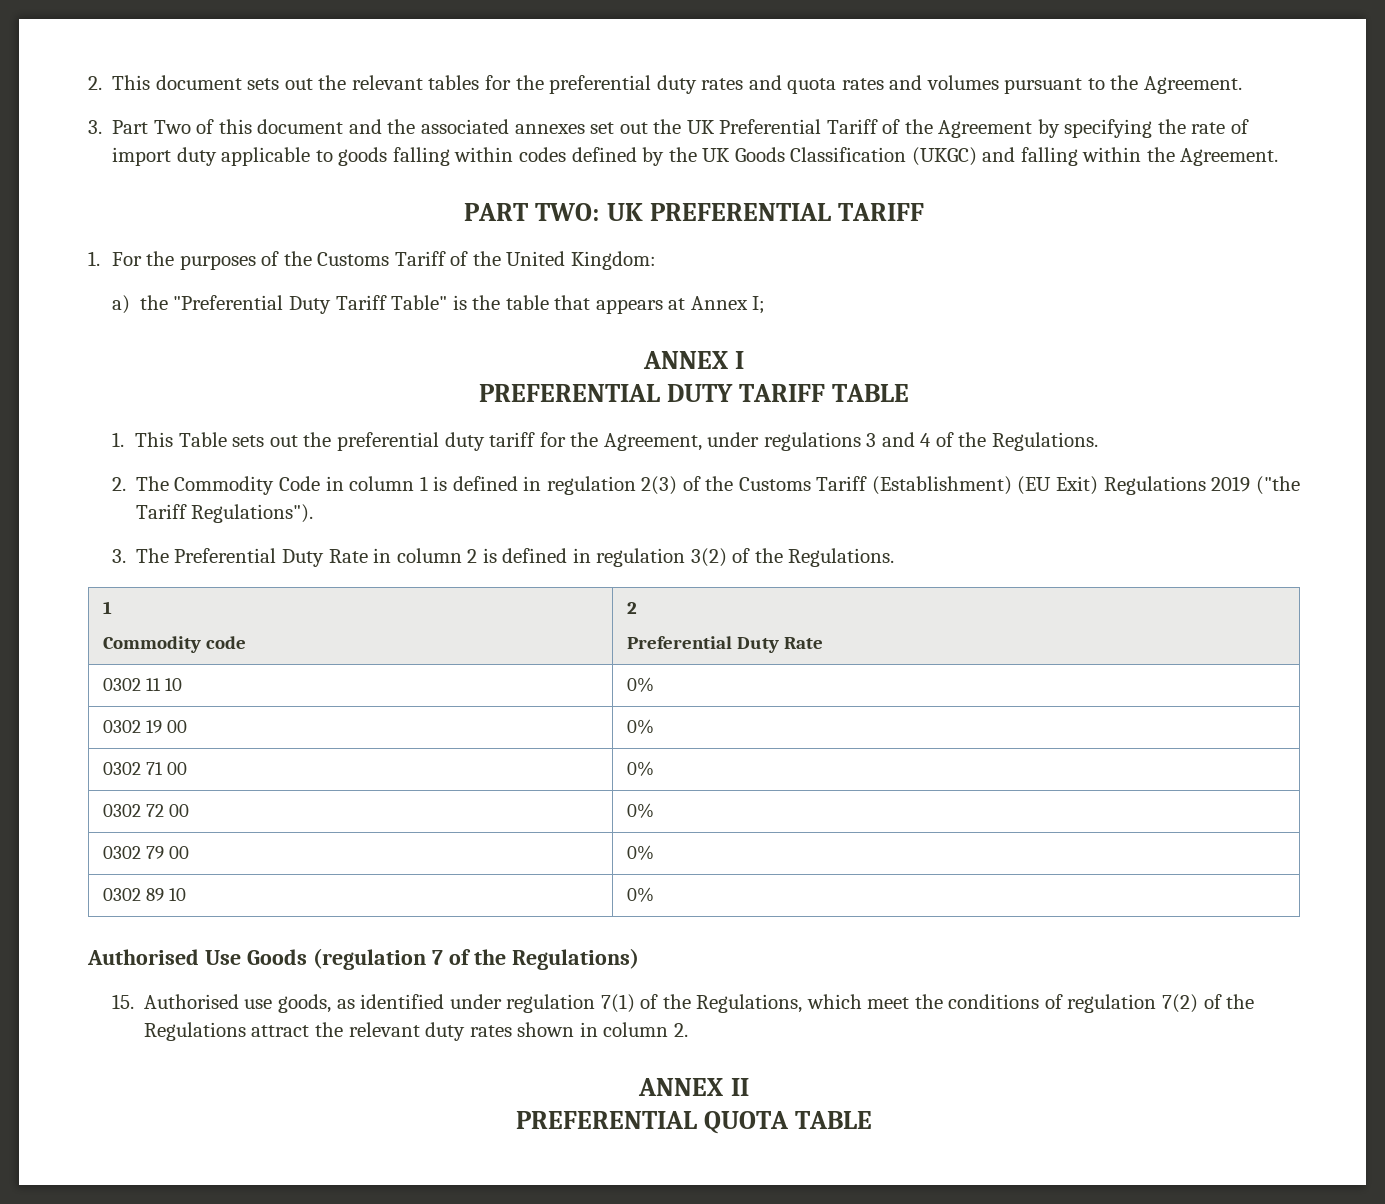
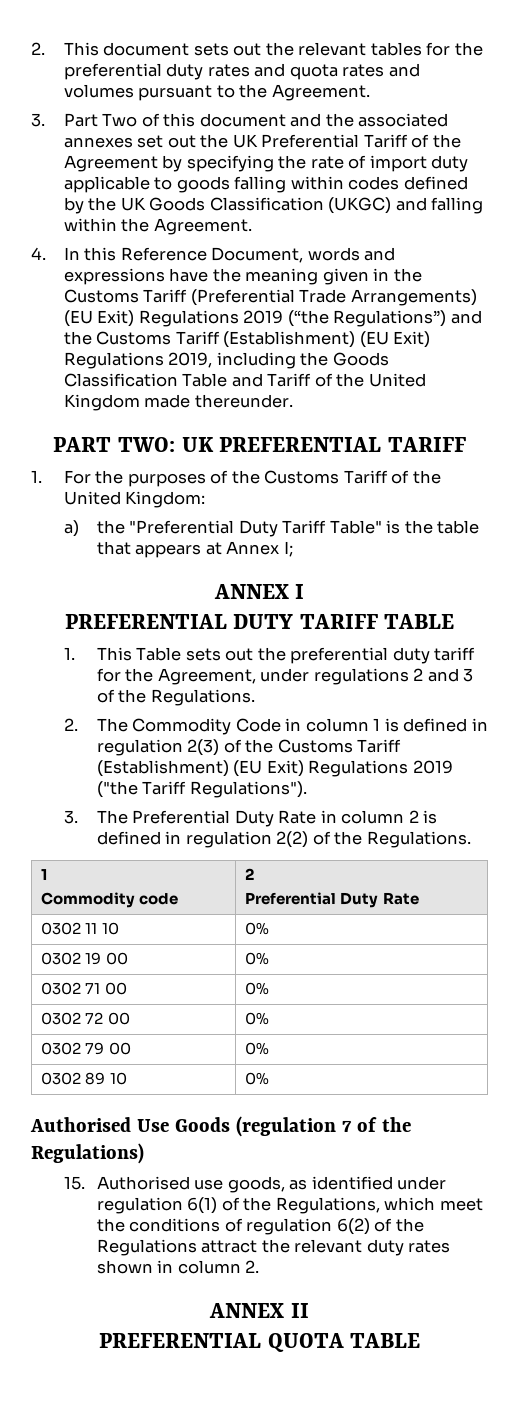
(1279, 157) none -> [31,247,396,263] [63,268,422,285] [63,289,477,306] [63,310,482,327] [63,331,431,348] [63,352,389,369] [63,373,426,387] [63,394,293,411] // 4. In this Reference Document, words and expressions have the meaning given in the Customs Tariff (Preferential Trade Arrangements) (EU Exit) Regulations 2019 (“the Regulations”) and the Customs Tariff (Establishment) (EU Exit) Regulations 2019, including the Goods Classification Table and Tariff of the United Kingdom made thereunder.
[866,432,932,447] 3 and 4 -> [413,668,474,682] 2 and 3
[690,548,727,567] 3(2) -> [276,831,309,848] 2(2)
[600,994,635,1013] 7(1) -> [187,1197,218,1214] 6(1)
[1162,994,1199,1013] 7(2) -> [336,1218,370,1235] 6(2)

